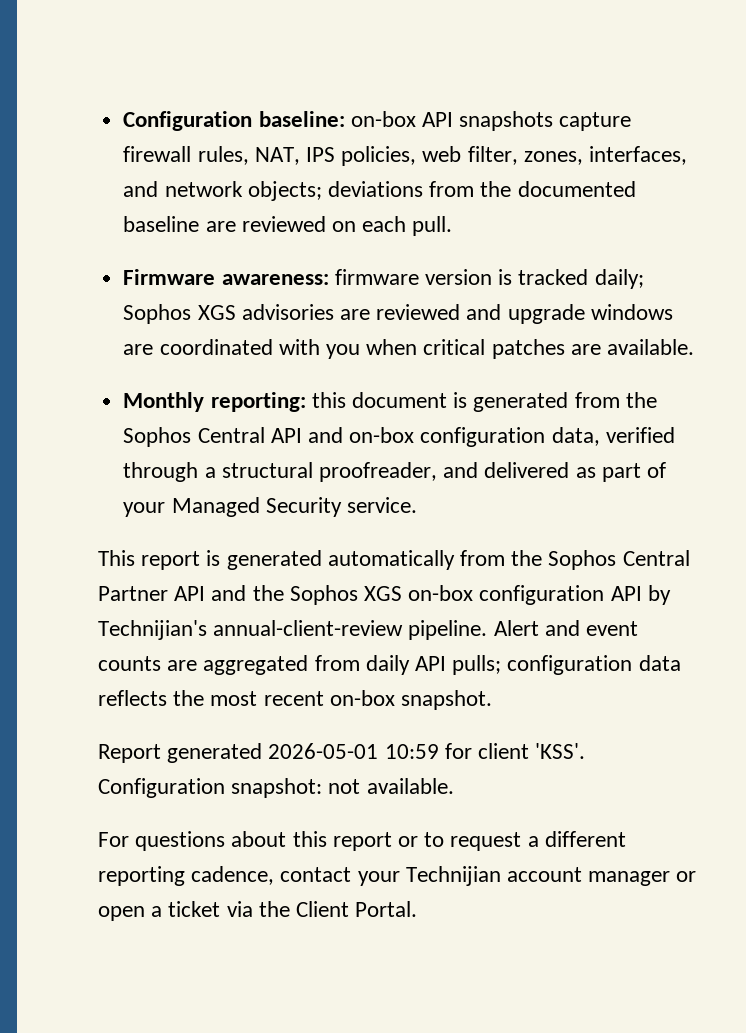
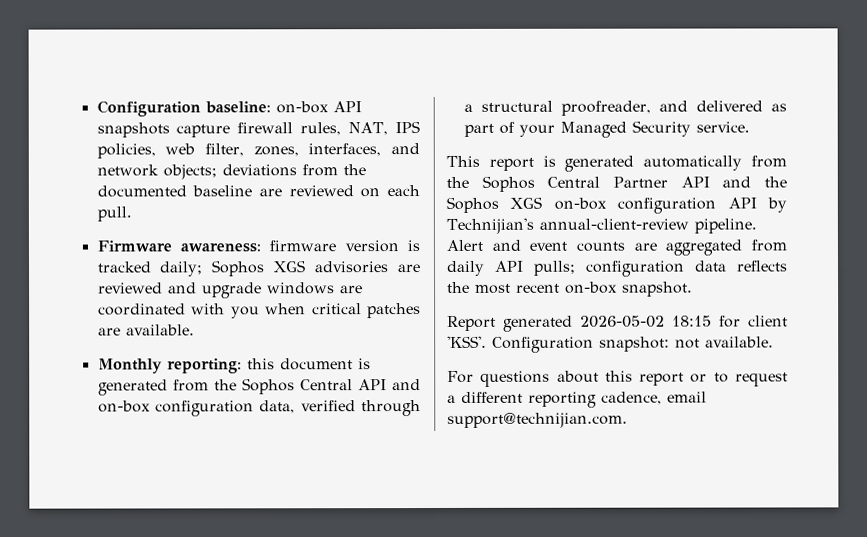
[268,743,439,759] 2026-05-01 10:59 -> [580,315,712,328] 2026-05-02 18:15
[280,866,697,886] [98,901,418,921] contact your Technijian account manager or open a ticket via the Client Portal. -> [667,391,707,403] [447,412,628,428] email support@technijian.com.

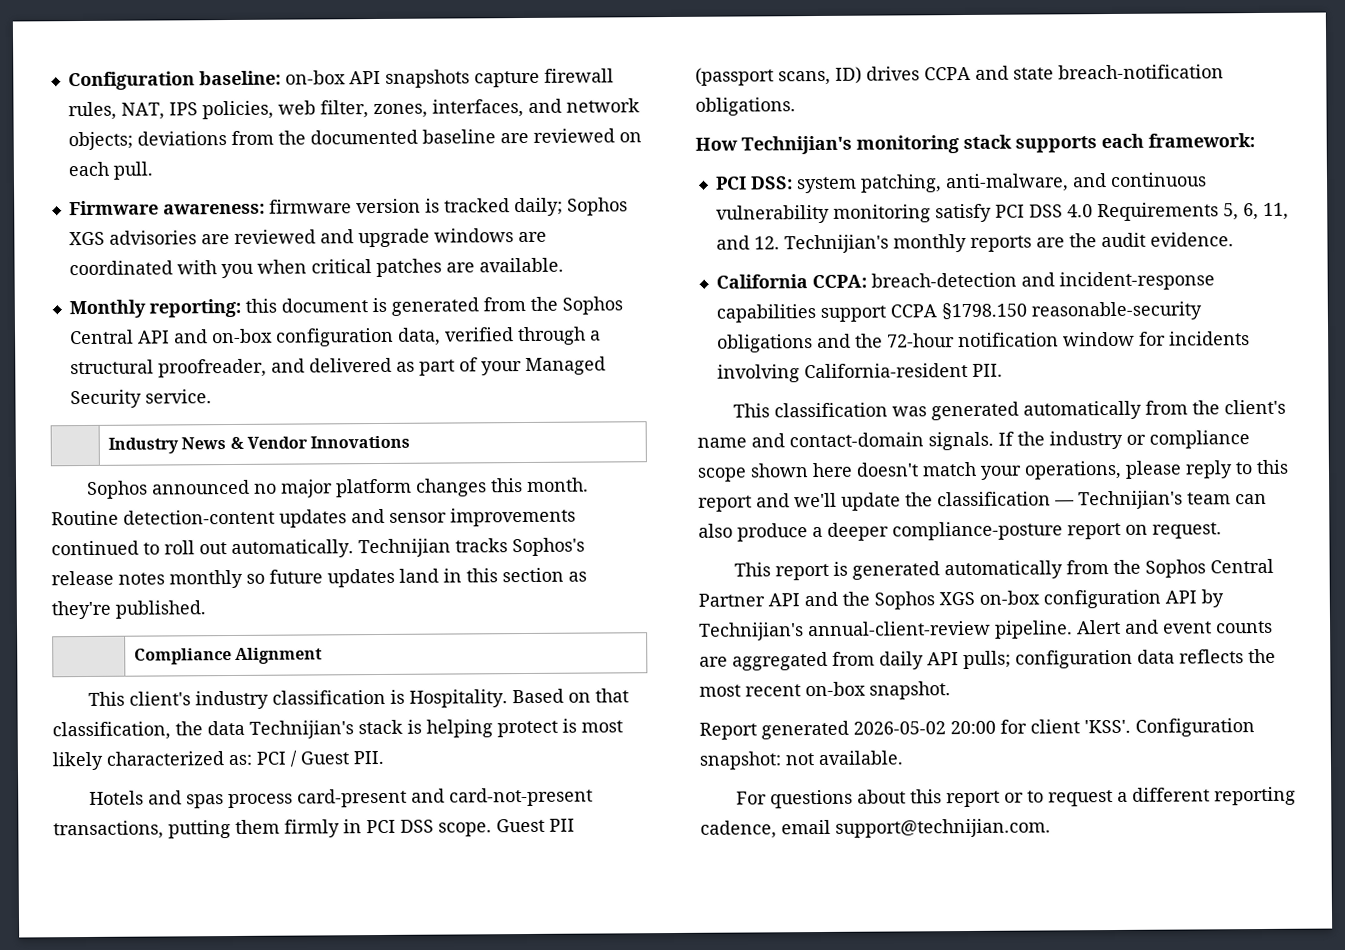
(750, 127) none -> [108,435,411,454] [87,477,590,499] [51,507,576,528] [51,537,585,559] [51,567,587,589] [51,600,206,620] [134,647,324,665] [88,688,630,710] [52,718,623,741] [52,750,384,771] [89,787,594,809] [53,818,575,840] [695,64,1224,86] [695,97,796,116] [695,133,1255,155] [714,172,1207,194] [715,202,1289,224] [715,232,1234,254] [715,271,1215,291] [715,301,1202,323] [716,331,1250,353] [716,362,1003,383] [733,399,1287,421] [697,430,1250,451] [697,459,1289,482] [698,490,1267,512] [698,521,1222,542] // | Industry News & Vendor Innovations // Sophos announced no major platform changes this month. Routine detection-content updates and sensor improvements continued to roll out automatically. Technijian tracks Sophos's release notes monthly so future updates land in this section as they're published. // | Compliance Alignment // This client's industry classification is Hospitality. Based on that classification, the data Technijian's stack is helping protect is most likely characterized as: PCI / Guest PII. // Hotels and spas process card-present and card-not-present transactions, putting them firmly in PCI DSS scope. Guest PII (passport scans, ID) drives CCPA and state breach-notification obligations. // How Technijian's monitoring stack supports each framework: // PCI DSS: system patching, anti-malware, and continuous vulnerability monitoring satisfy PCI DSS 4.0 Requirements 5, 6, 11, and 12. Technijian's monthly reports are the audit evidence. // California CCPA: breach-detection and incident-response capabilities support CCPA §1798.150 reasonable-security obligations and the 72-hour notification window for incidents involving California-resident PII. // This classification was generated automatically from the client's name and contact-domain signals. If the industry or compliance scope shown here doesn't match your operations, please reply to this report and we'll update the classification — Technijian's team can also produce a deeper compliance-posture report on request.
[672,315,712,327] 18:15 -> [950,720,996,735] 20:00

